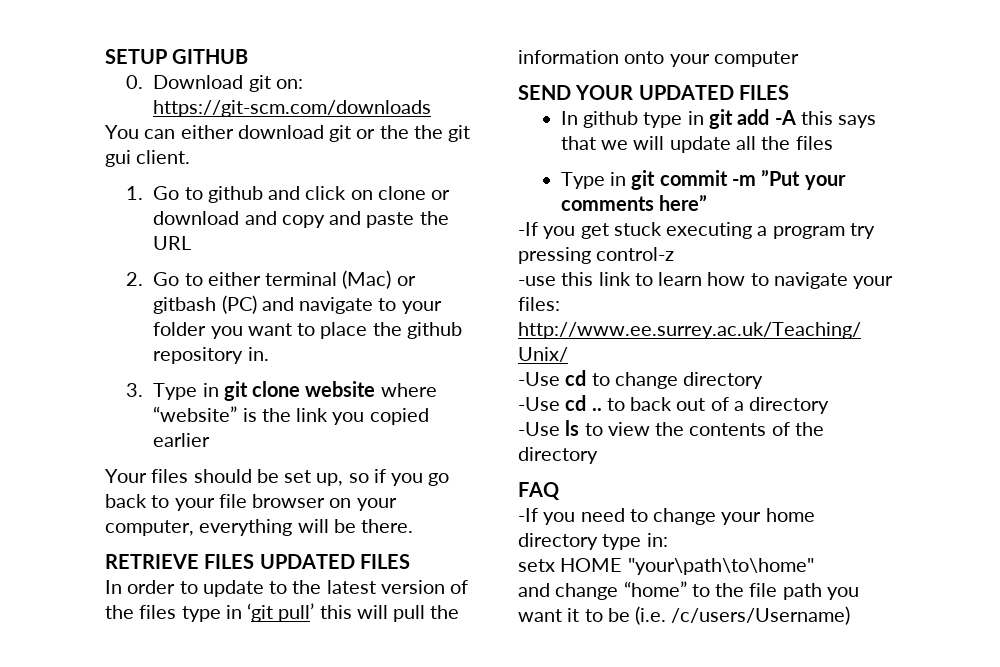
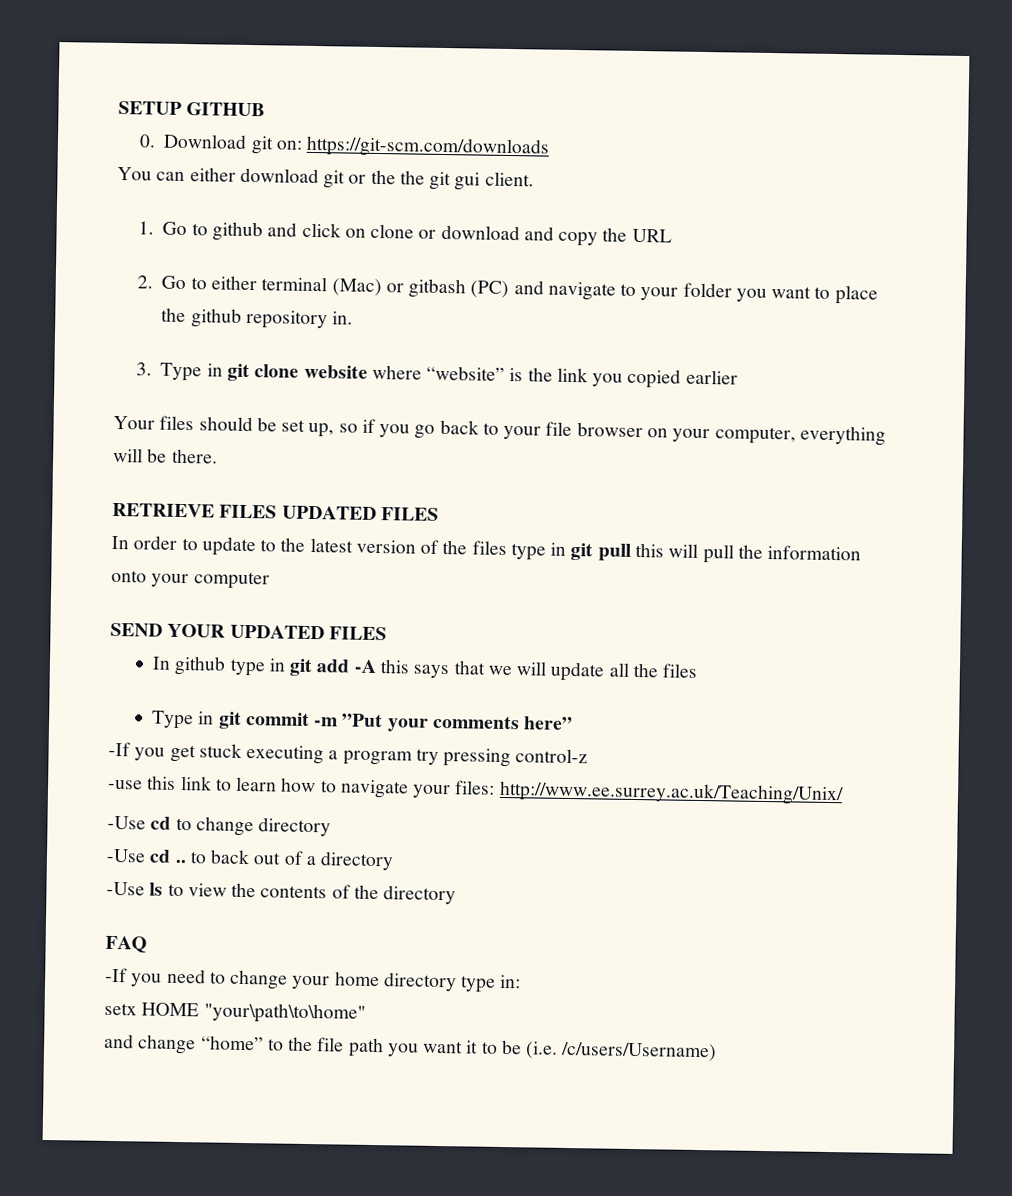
[329,211,415,228] and paste -> (599, 239) none
[247,603,315,622] ‘git pull’ -> [570,542,631,561] git pull

